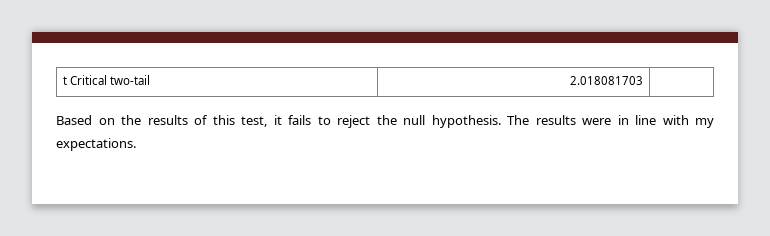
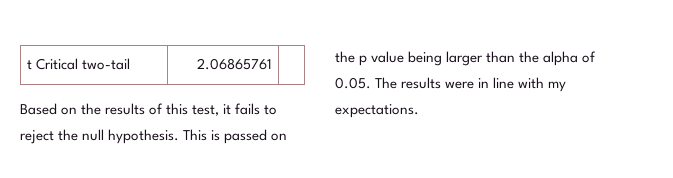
[569,76,643,85] 2.018081703 -> [197,58,273,70] 2.06865761
(501, 121) none -> [183,129,288,144] [335,51,597,66] [335,77,371,89] This is passed on the p value being larger than the alpha of 0.05.

